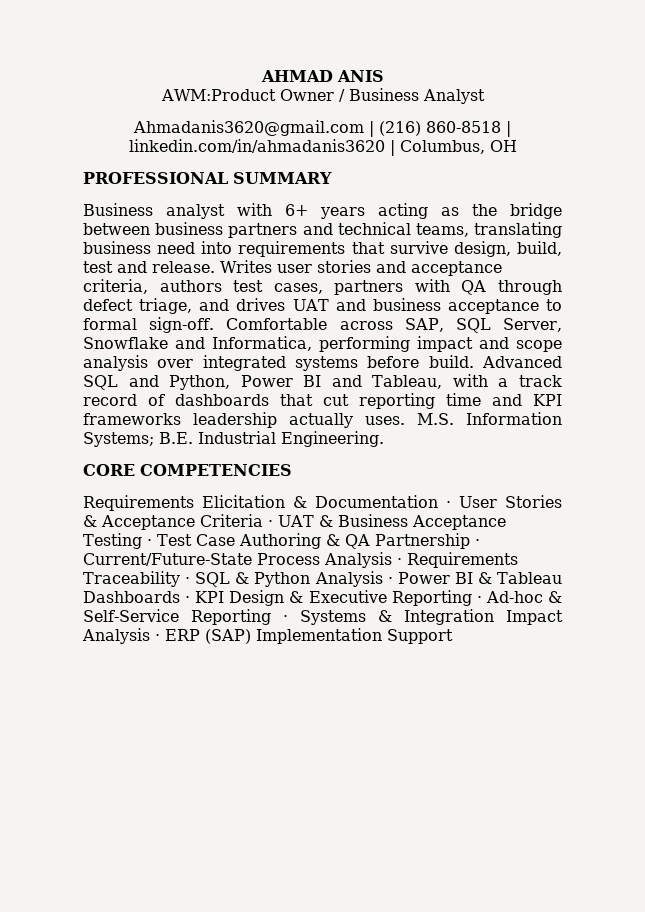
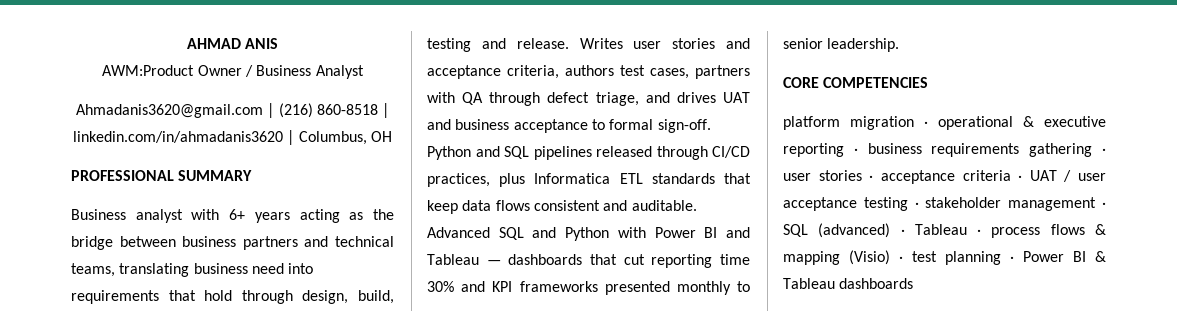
[389,241,448,254] survive -> [204,290,293,304] hold through
[83,261,113,273] test -> [427,38,471,52] testing
[226,318,563,333] [83,336,562,352] [83,355,474,371] Comfortable across SAP, SQL Server, Snowflake and Informatica, performing impact and scope analysis over integrated systems before build. -> [427,146,750,160] [427,173,751,187] [427,200,697,214] Python and SQL pipelines released through CI/CD practices, plus Informatica ETL standards that keep data flows consistent and auditable.
[169,375,231,390] Python, -> [565,227,646,241] Python with
[372,374,562,389] [83,394,165,406] Tableau, with a track record of -> [427,254,501,265] Tableau —
(481, 399) none -> [427,281,454,292] 30%
[193,412,562,428] [83,431,384,447] [83,464,292,476] [83,495,562,511] [83,514,506,530] [83,533,480,549] [83,552,518,568] [83,571,383,587] leadership actually uses. M.S. Information Systems; B.E. Industrial Engineering. // CORE COMPETENCIES // Requirements Elicitation & Documentation · User Stories & Acceptance Criteria · UAT & Business Acceptance Testing · Test Case Authoring & QA Partnership · Current/Future-State Process Analysis · Requirements Traceability · SQL & Python Analysis -> [604,281,750,295] [783,38,900,52] [783,77,929,88] [783,116,1106,130] [783,143,1106,157] [783,170,1106,184] [783,197,1106,211] [783,223,1106,238] [783,250,1001,265] presented monthly to senior leadership. // CORE COMPETENCIES // platform migration · operational & executive reporting · business requirements gathering · user stories · acceptance criteria · UAT / user acceptance testing · stakeholder management · SQL (advanced) · Tableau · process flows & mapping (Visio) · test planning
[83,590,562,606] [83,609,563,625] [82,628,453,644] Dashboards · KPI Design & Executive Reporting · Ad-hoc & Self-Service Reporting · Systems & Integration Impact Analysis · ERP (SAP) Implementation Support -> [839,278,914,289] dashboards

